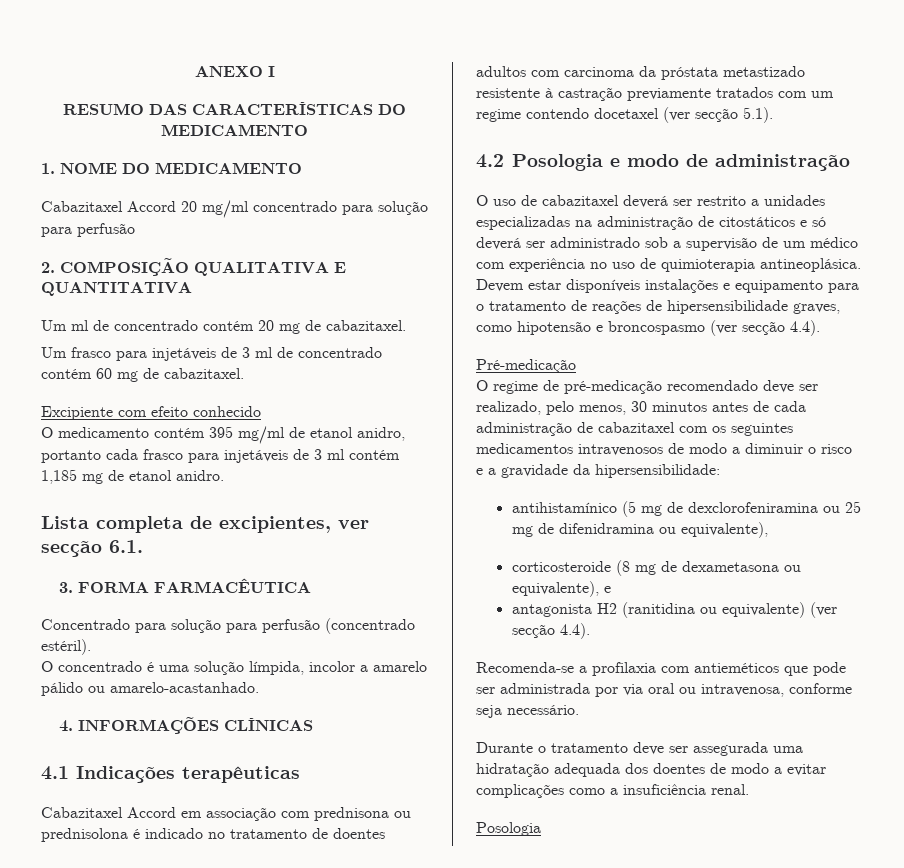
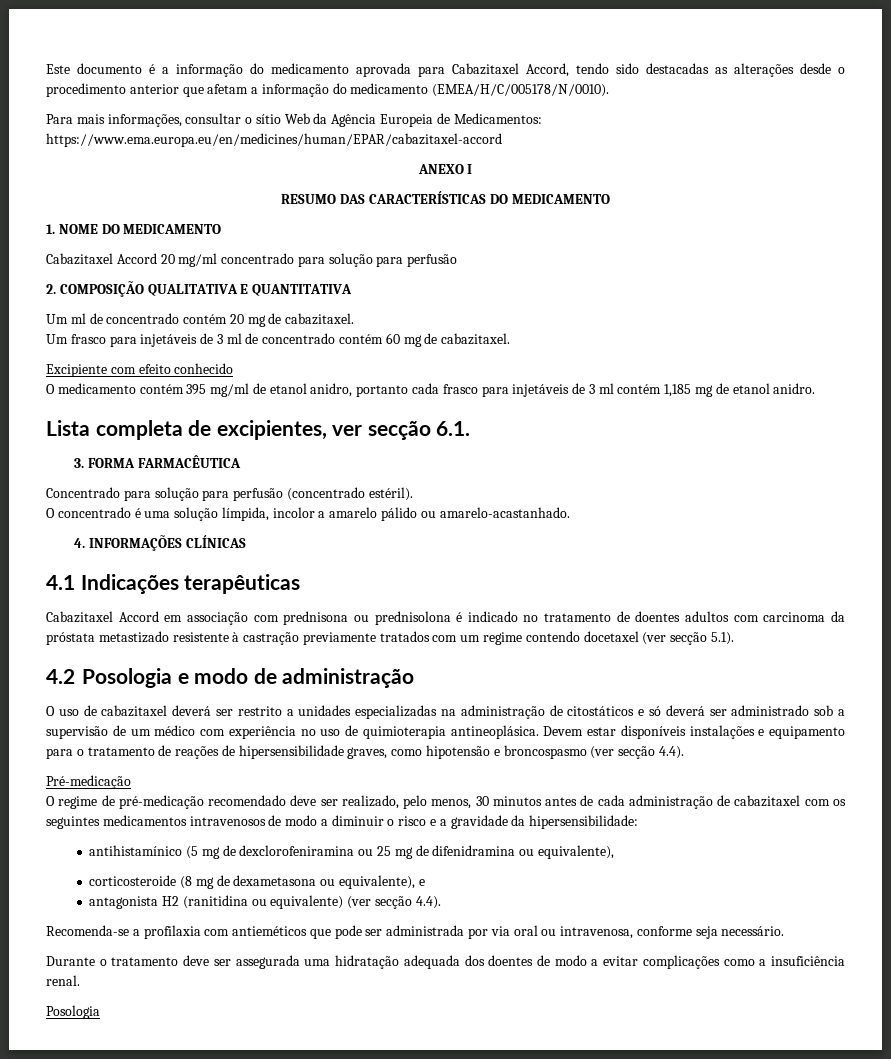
(194, 71) none -> [46,63,845,77] [46,83,610,97] [46,113,542,127] [46,133,502,147] Este documento é a informação do medicamento aprovada para Cabazitaxel Accord, tendo sido destacadas as alterações desde o procedimento anterior que afetam a informação do medicamento (EMEA/H/C/005178/N/0010). // Para mais informações, consultar o sítio Web da Agência Europeia de Medicamentos: https://www.ema.europa.eu/en/medicines/human/EPAR/cabazitaxel-accord //

